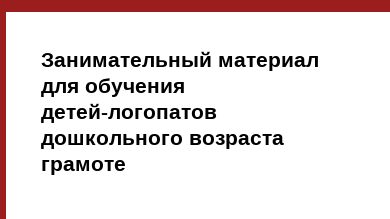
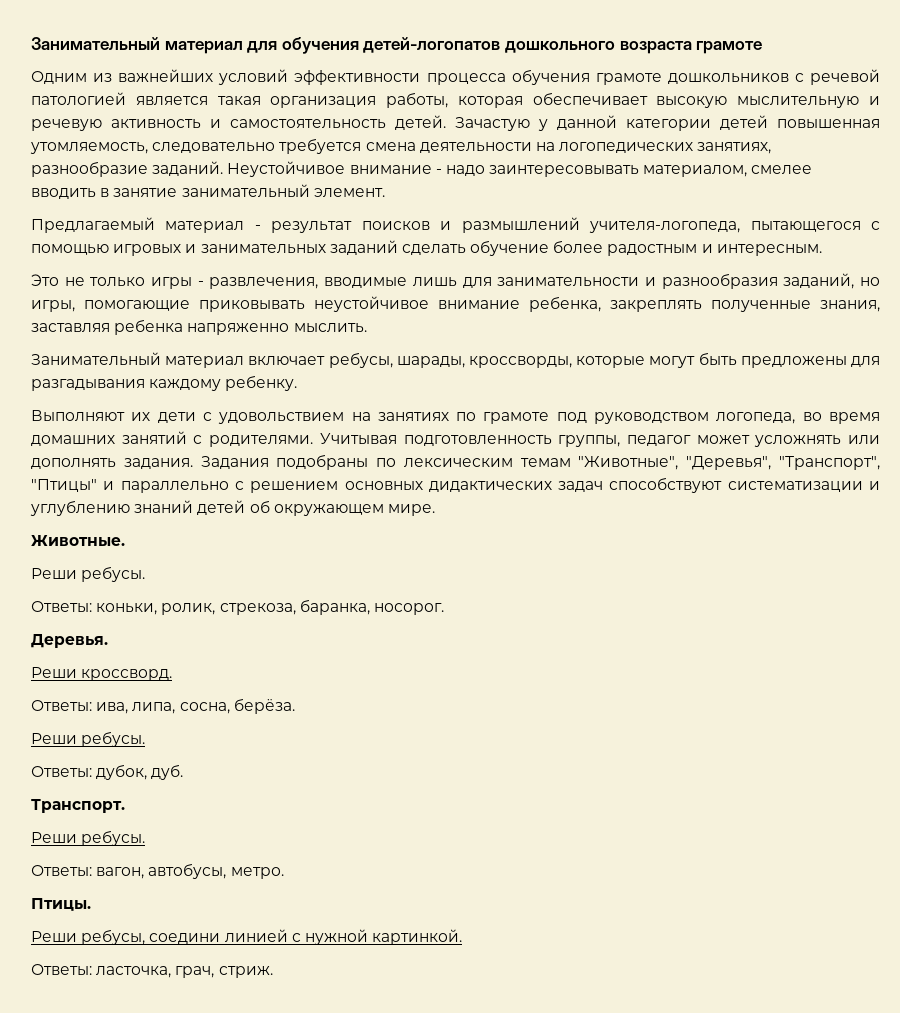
(126, 167) none -> [31,69,881,85] [31,92,881,108] [31,115,880,131] [30,138,772,154] [31,161,813,177] [31,184,385,199] [31,217,881,233] [31,240,822,256] [31,273,881,289] [31,296,880,312] [31,319,367,335] [31,352,881,368] [31,375,298,391] [31,410,880,424] [31,431,881,447] [31,454,881,470] [31,477,880,493] [30,500,435,516] [31,535,125,546] [31,566,146,582] [31,599,444,615] [31,634,108,648] [31,667,173,681] [31,698,295,714] [31,731,146,747] [31,764,184,780] [31,799,125,813] [31,830,146,846] [31,863,284,879] [31,898,91,911] [31,929,463,945] [31,964,273,978] // Одним из важнейших условий эффективности процесса обучения грамоте дошкольников с речевой патологией является такая организация работы, которая обеспечивает высокую мыслительную и речевую активность и самостоятельность детей. Зачастую у данной категории детей повышенная утомляемость, следовательно требуется смена деятельности на логопедических занятиях, разнообразие заданий. Неустойчивое внимание - надо заинтересовывать материалом, смелее вводить в занятие занимательный элемент. // Предлагаемый материал - результат поисков и размышлений учителя-логопеда, пытающегося с помощью игровых и занимательных заданий сделать обучение более радостным и интересным. // Это не только игры - развлечения, вводимые лишь для занимательности и разнообразия заданий, но игры, помогающие приковывать неустойчивое внимание ребенка, закреплять полученные знания, заставляя ребенка напряженно мыслить. // Занимательный материал включает ребусы, шарады, кроссворды, которые могут быть предложены для разгадывания каждому ребенку. // Выполняют их дети с удовольствием на занятиях по грамоте под руководством логопеда, во время домашних занятий с родителями. Учитывая подготовленность группы, педагог может усложнять или дополнять задания. Задания подобраны по лексическим темам "Животные", "Деревья", "Транспорт", "Птицы" и параллельно с решением основных дидактических задач способствуют систематизации и углублению знаний детей об окружающем мире. // Животные. // Реши ребусы. // Ответы: коньки, ролик, стрекоза, баранка, носорог. // Деревья. // Реши кроссворд. // Ответы: ива, липа, сосна, берёза. // Реши ребусы. // Ответы: дубок, дуб. // Транспорт. // Реши ребусы. // Ответы: вагон, автобусы, метро. // Птицы. // Реши ребусы, соедини линией с нужной картинкой. // Ответы: ласточка, грач, стриж.

